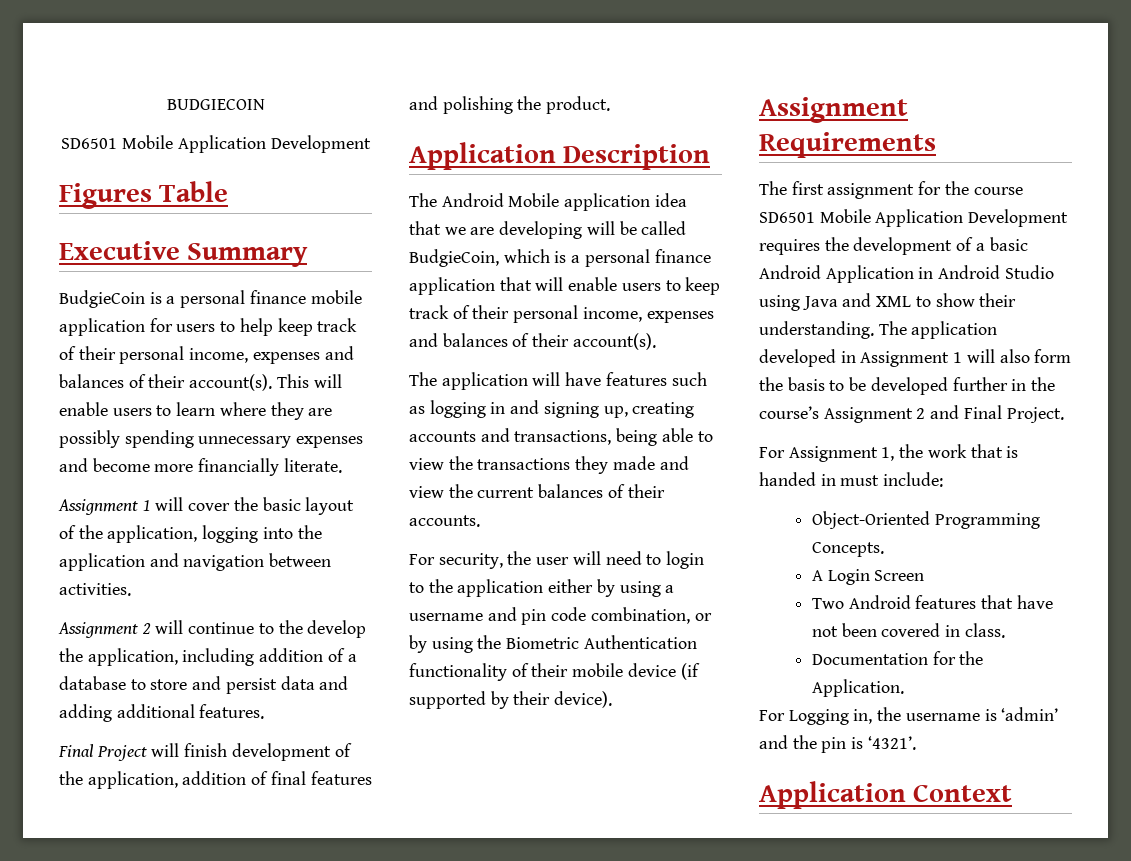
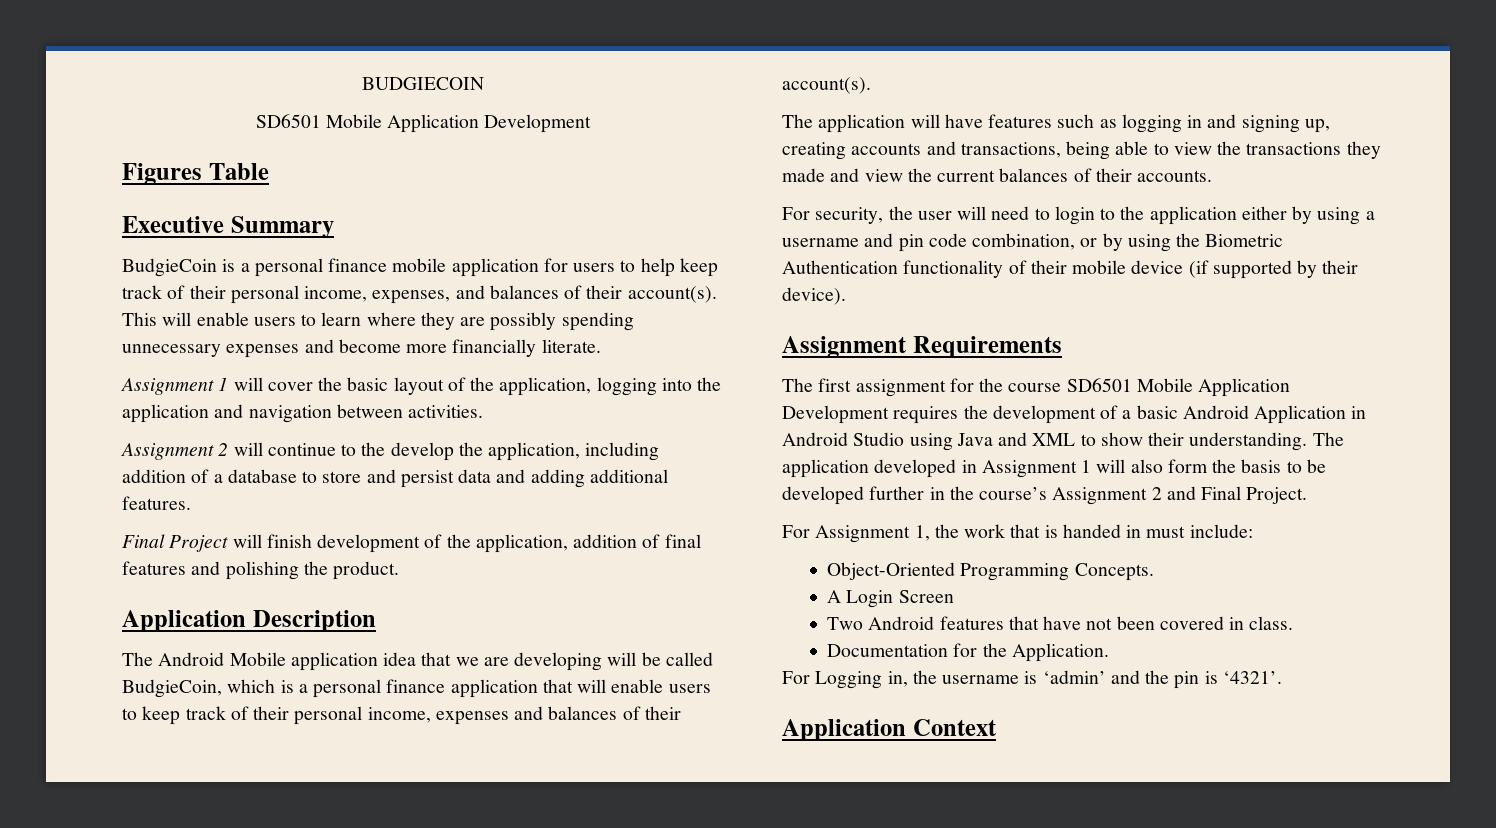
[252,352,320,364] expenses -> [372,290,451,304] expenses,

